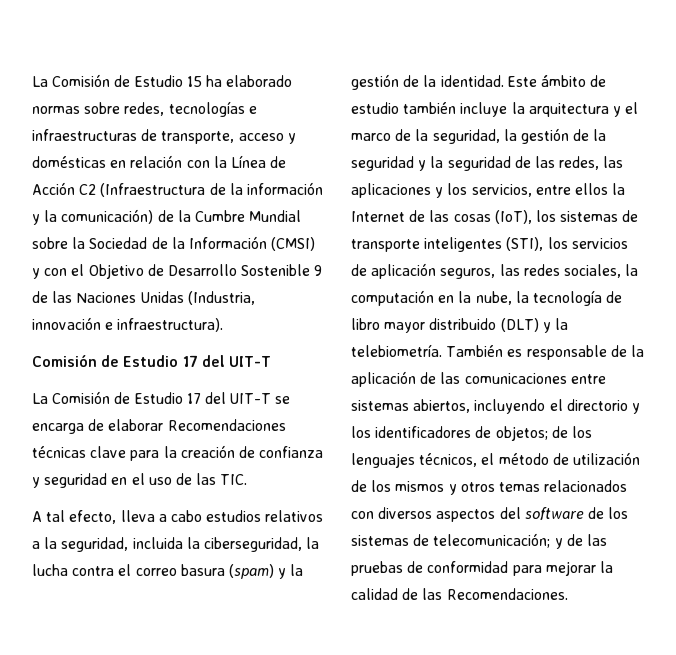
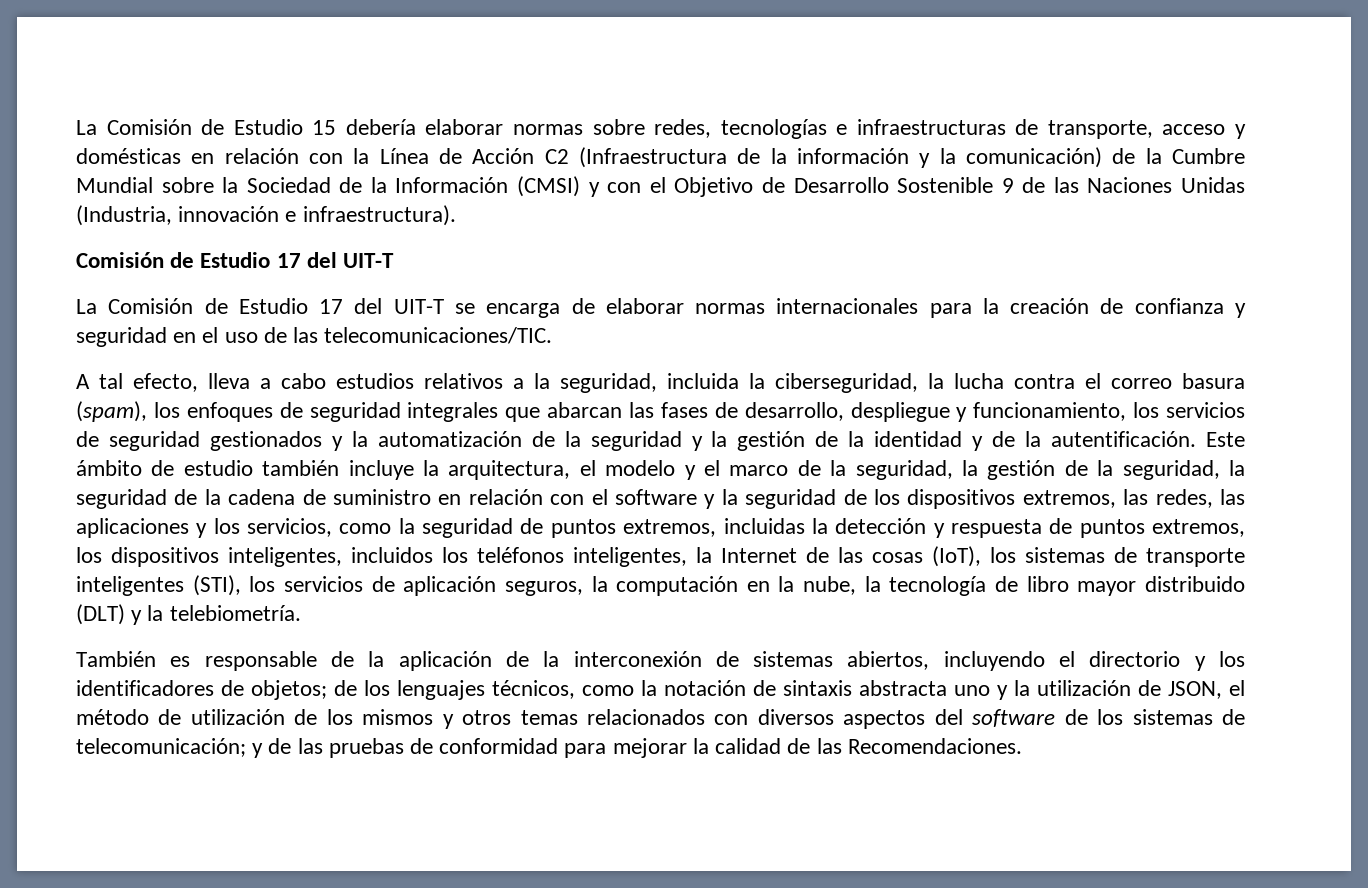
[205,75,293,87] ha elaborado -> [345,119,504,135] debería elaborar
[167,419,286,431] [32,446,127,458] Recomendaciones técnicas clave -> [695,298,919,314] normas internacionales
[220,474,248,485] TIC. -> [324,327,553,344] telecomunicaciones/TIC.
[228,564,274,579] (spam) -> [76,401,1245,422] [76,431,682,451] (spam), los enfoques de seguridad integrales que abarcan las fases de desarrollo, despliegue y funcionamiento, los servicios de seguridad gestionados y la automatización de la seguridad
[440,75,504,87] identidad. -> [874,431,1197,451] identidad y de la autentificación.
[528,103,609,117] arquitectura -> [448,460,676,480] arquitectura, el modelo
[351,156,414,171] seguridad -> [1122,460,1245,480] [76,489,697,509] seguridad, la seguridad de la cadena de suministro en relación con el software
(531, 162) none -> [873,489,1116,509] los dispositivos extremos,
[535,183,608,195] entre ellos -> [339,518,1246,538] [76,547,687,567] como la seguridad de puntos extremos, incluidas la detección y respuesta de puntos extremos, los dispositivos inteligentes, incluidos los teléfonos inteligentes,
[499,264,621,278] las redes sociales, -> (583, 588) none
(442, 350) none -> (301, 613) //
[440,372,606,384] las comunicaciones entre -> [543,651,739,667] la interconexión de
(478, 460) none -> [582,680,1222,700] como la notación de sintaxis abstracta uno y la utilización de JSON,

